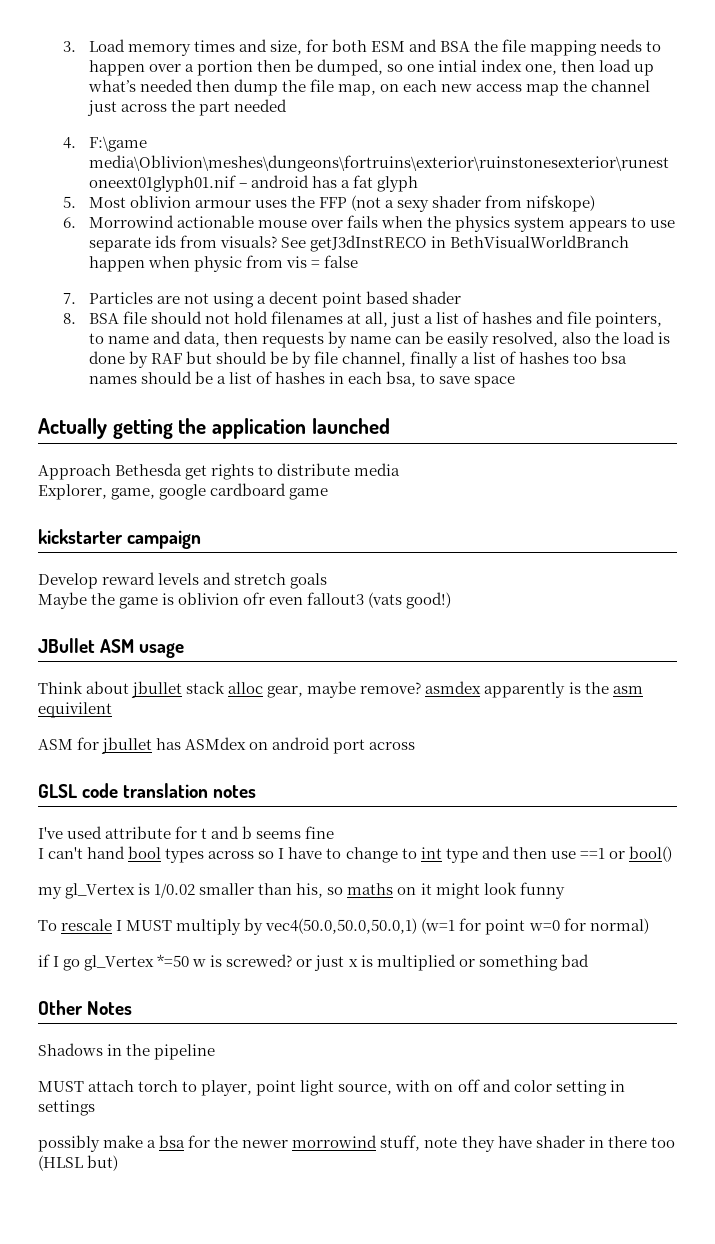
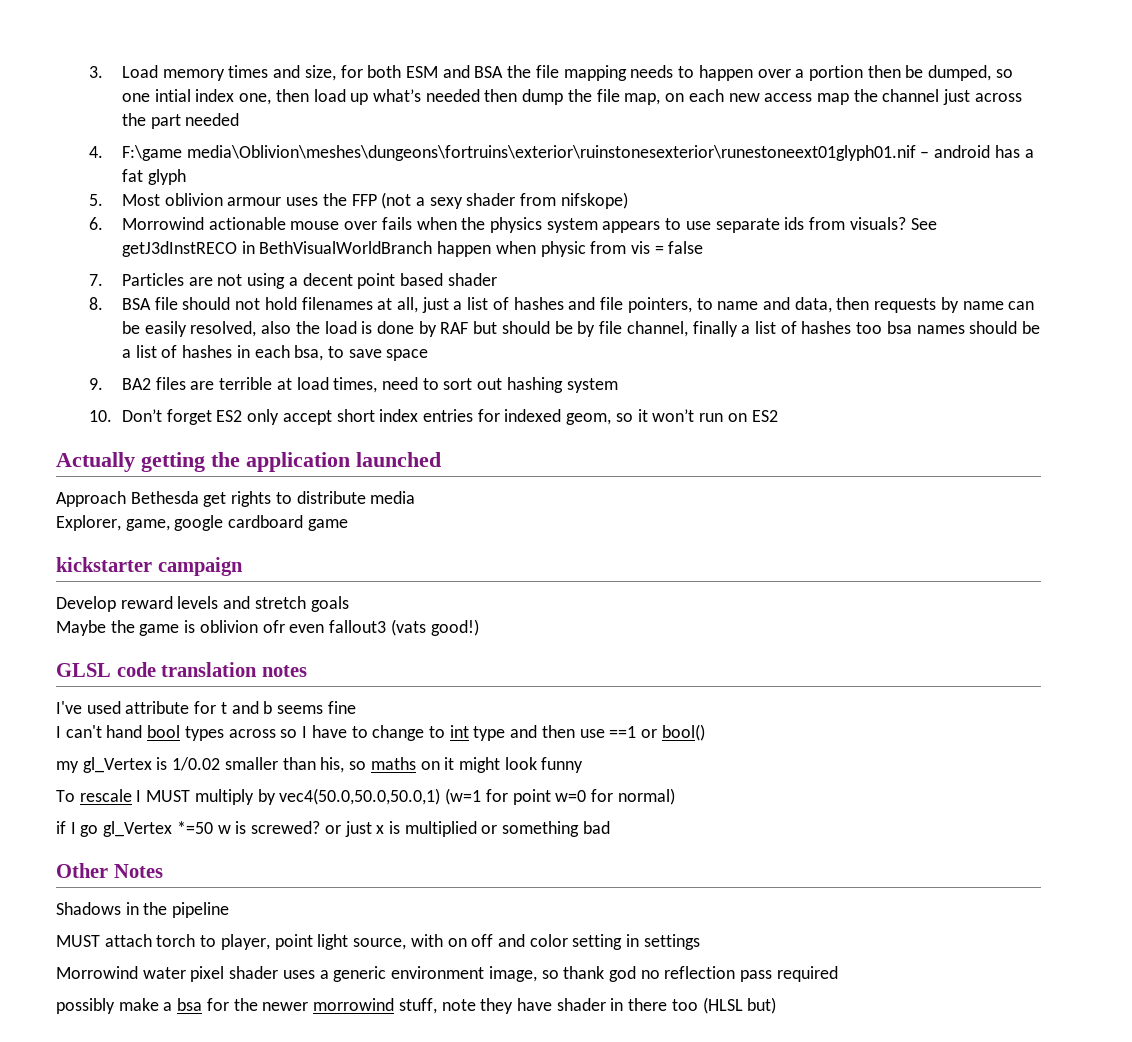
(516, 382) none -> [88,377,618,393] [88,409,778,425] // 9. BA2 files are terrible at load times, need to sort out hashing system // 10. Don’t forget ES2 only accept short index entries for indexed geom, so it won’t run on ES2
[38,638,185,658] [38,681,643,698] [38,702,112,718] [38,737,416,754] // JBullet ASM usage // Think about jbullet stack alloc gear, maybe remove? asmdex apparently is the asm equivilent // ASM for jbullet has ASMdex on android port across -> (479, 627) none
(95, 1108) none -> [56,966,838,982] // Morrowind water pixel shader uses a generic environment image, so thank god no reflection pass required

